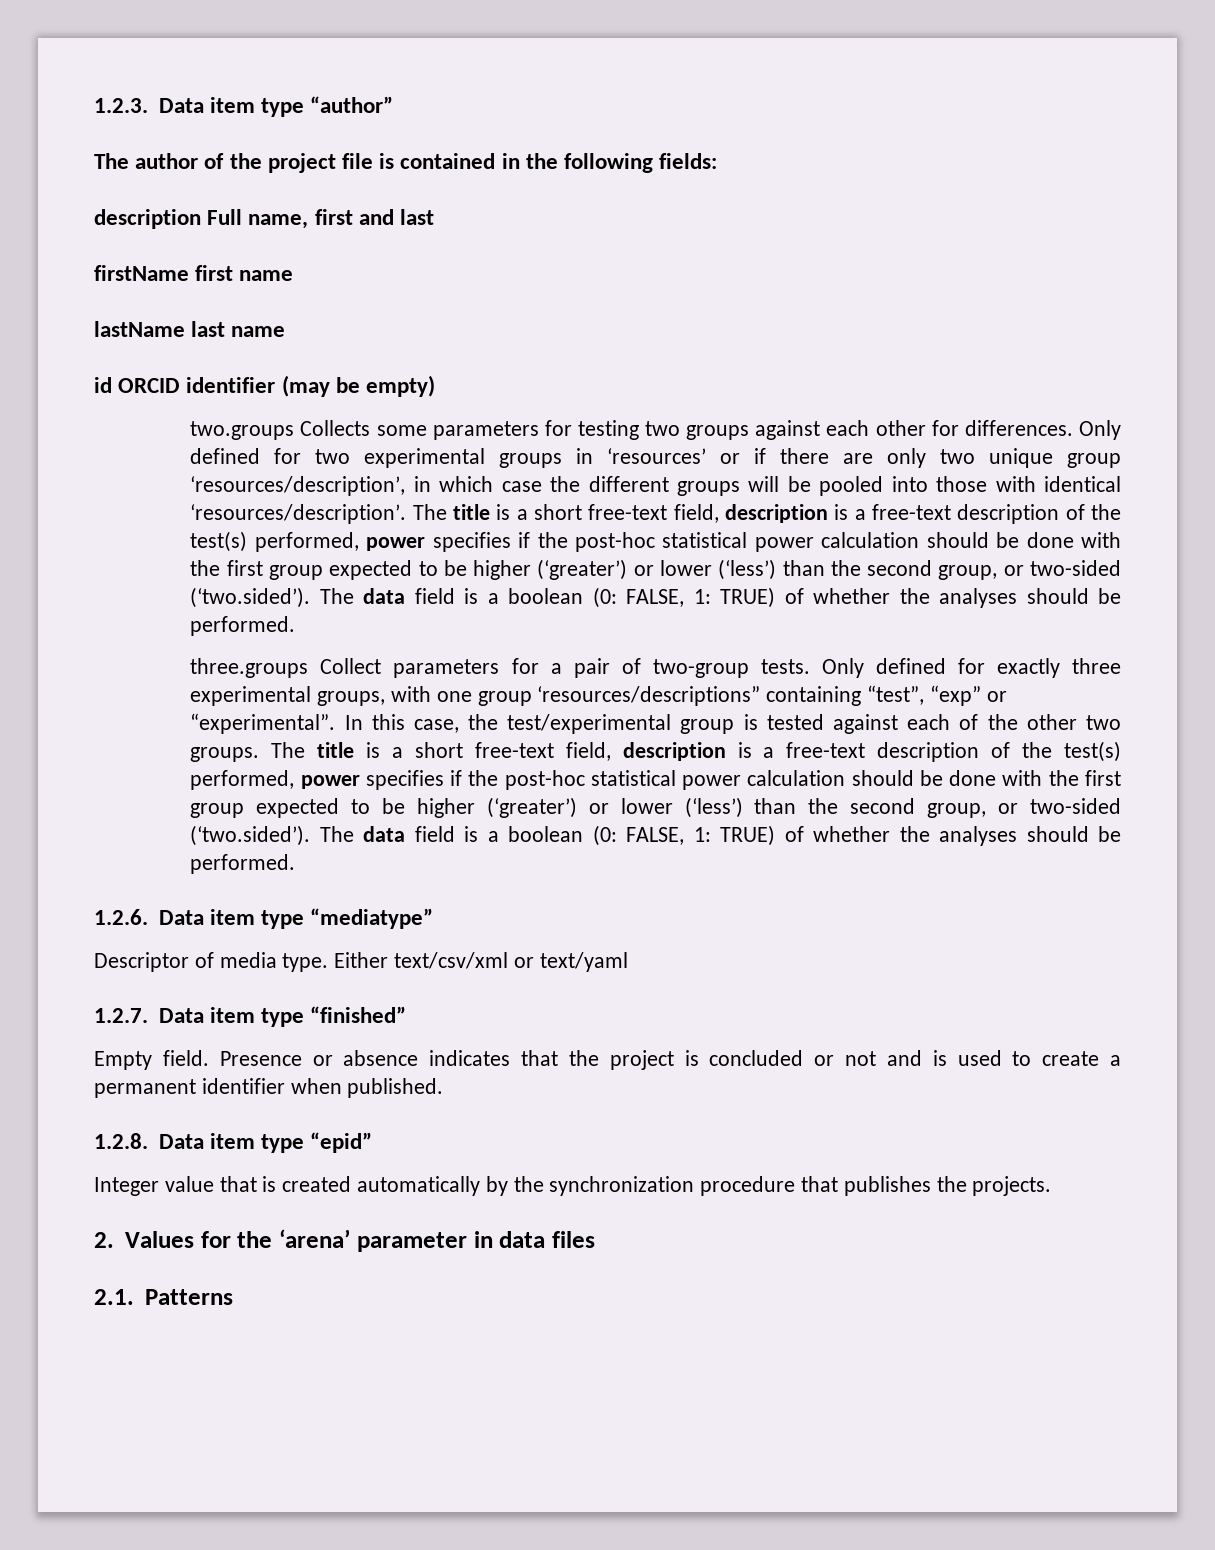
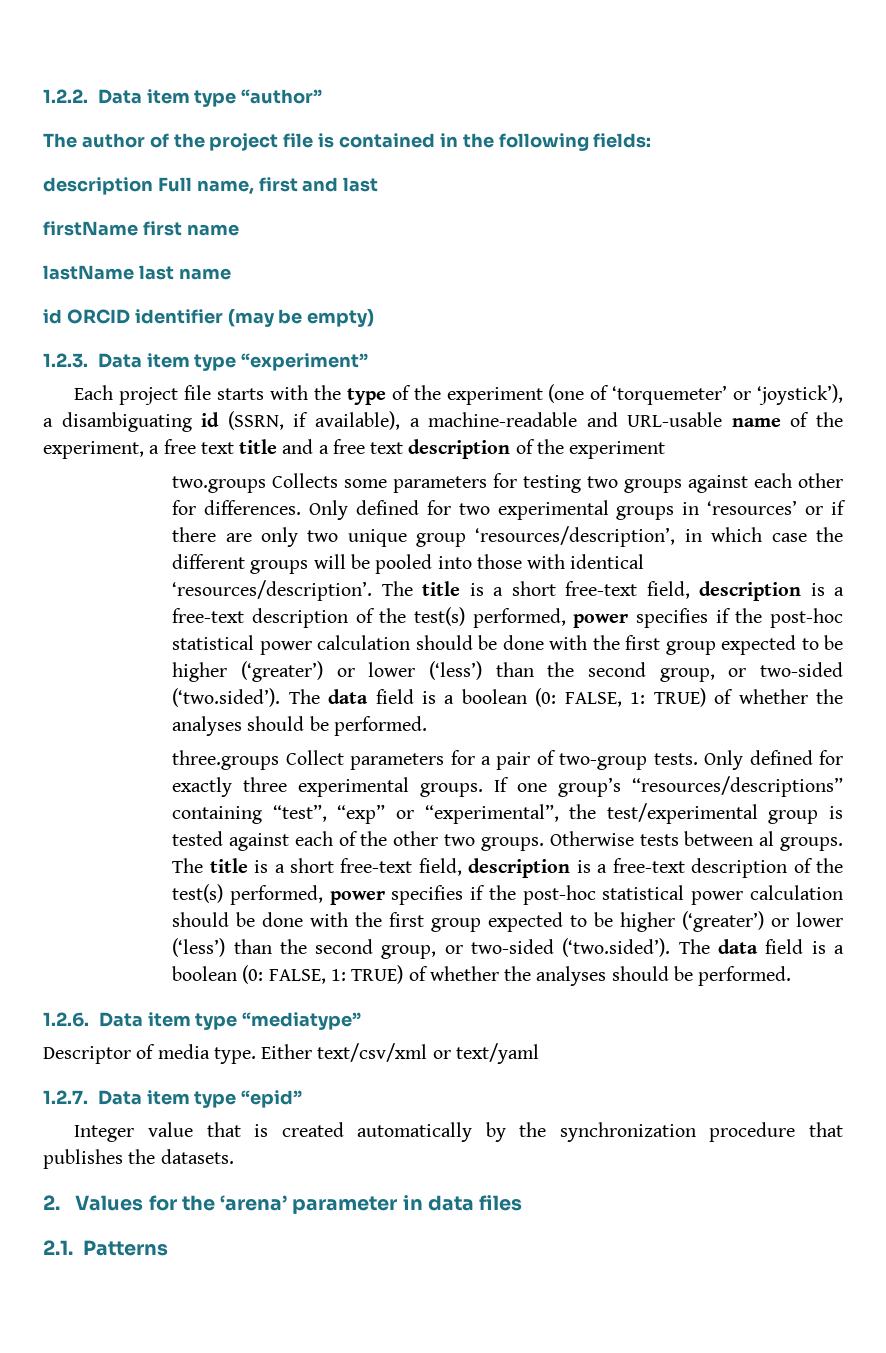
[94,98,148,113] 1.2.3. -> [43,89,88,103] 1.2.2.
(436, 386) none -> [43,353,369,371] [74,384,843,405] [43,411,844,432] [43,439,666,459] // 1.2.3. Data item type “experiment” // Each project file starts with the type of the experiment (one of ‘torquemeter’ or ‘joystick’), a disambiguating id (SSRN, if available), a machine-readable and URL-usable name of the experiment, a free text title and a free text description of the experiment
[317,685,1007,706] [190,713,459,734] groups, with one group ‘resources/descriptions” containing “test”, “exp” or “experimental”. In this case, -> [420,776,843,797] [172,804,559,824] groups. If one group’s “resources/descriptions” containing “test”, “exp” or “experimental”,
(260, 754) none -> [549,831,843,851] Otherwise tests between al groups.
[310,1006,407,1023] [94,1050,1122,1070] [94,1078,444,1098] [94,1133,305,1153] “finished” // Empty field. Presence or absence indicates that the project is concluded or not and is used to create a permanent identifier when published. // 1.2.8. Data item type -> (237, 1099) none
[972,1176,1052,1196] projects. -> [160,1149,234,1164] datasets.

